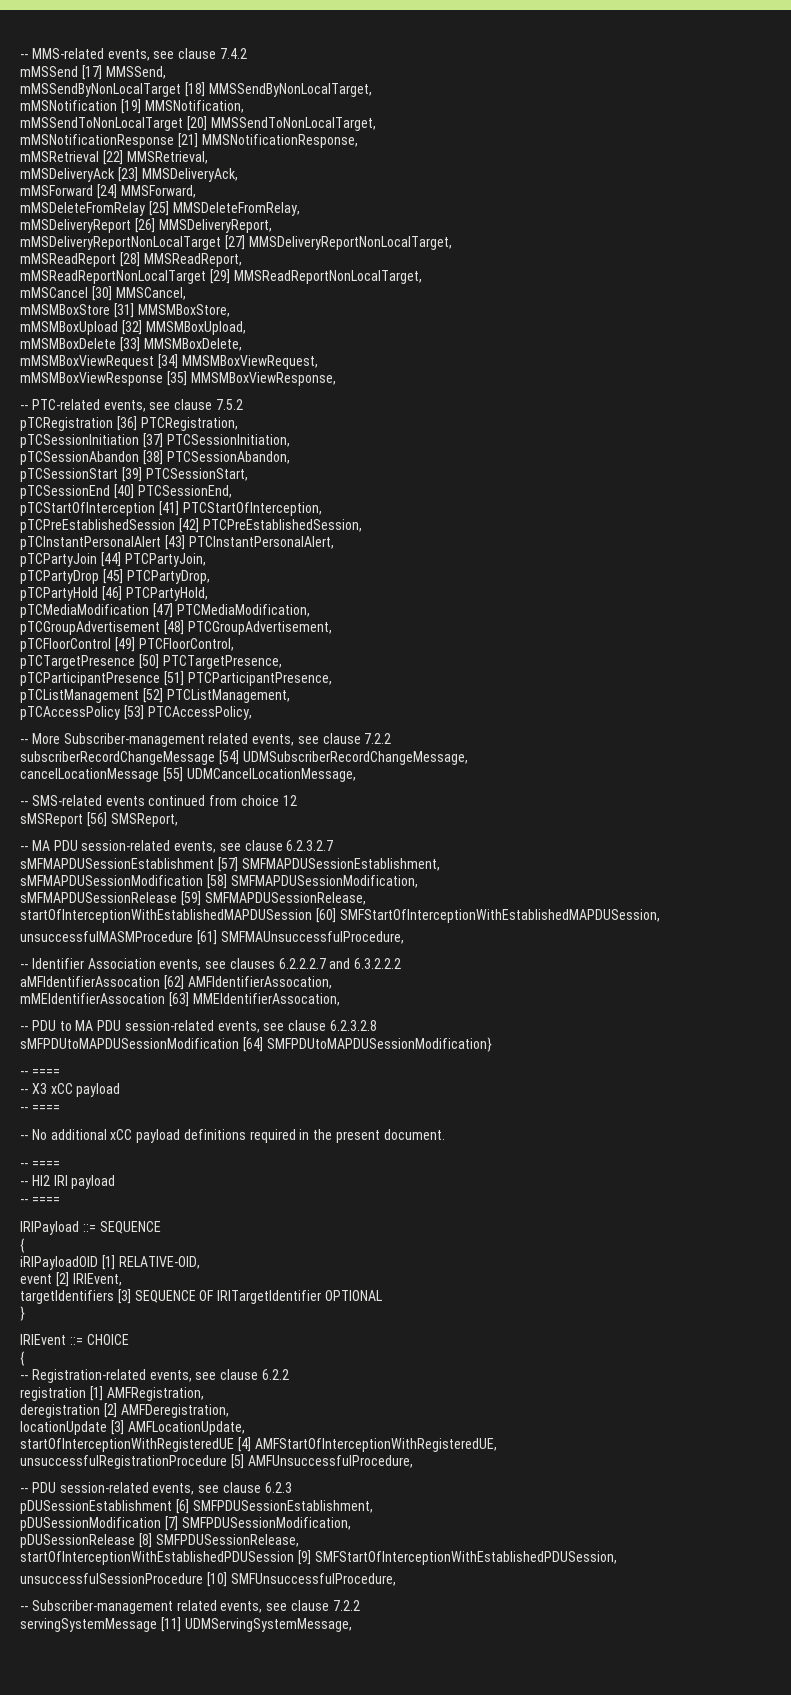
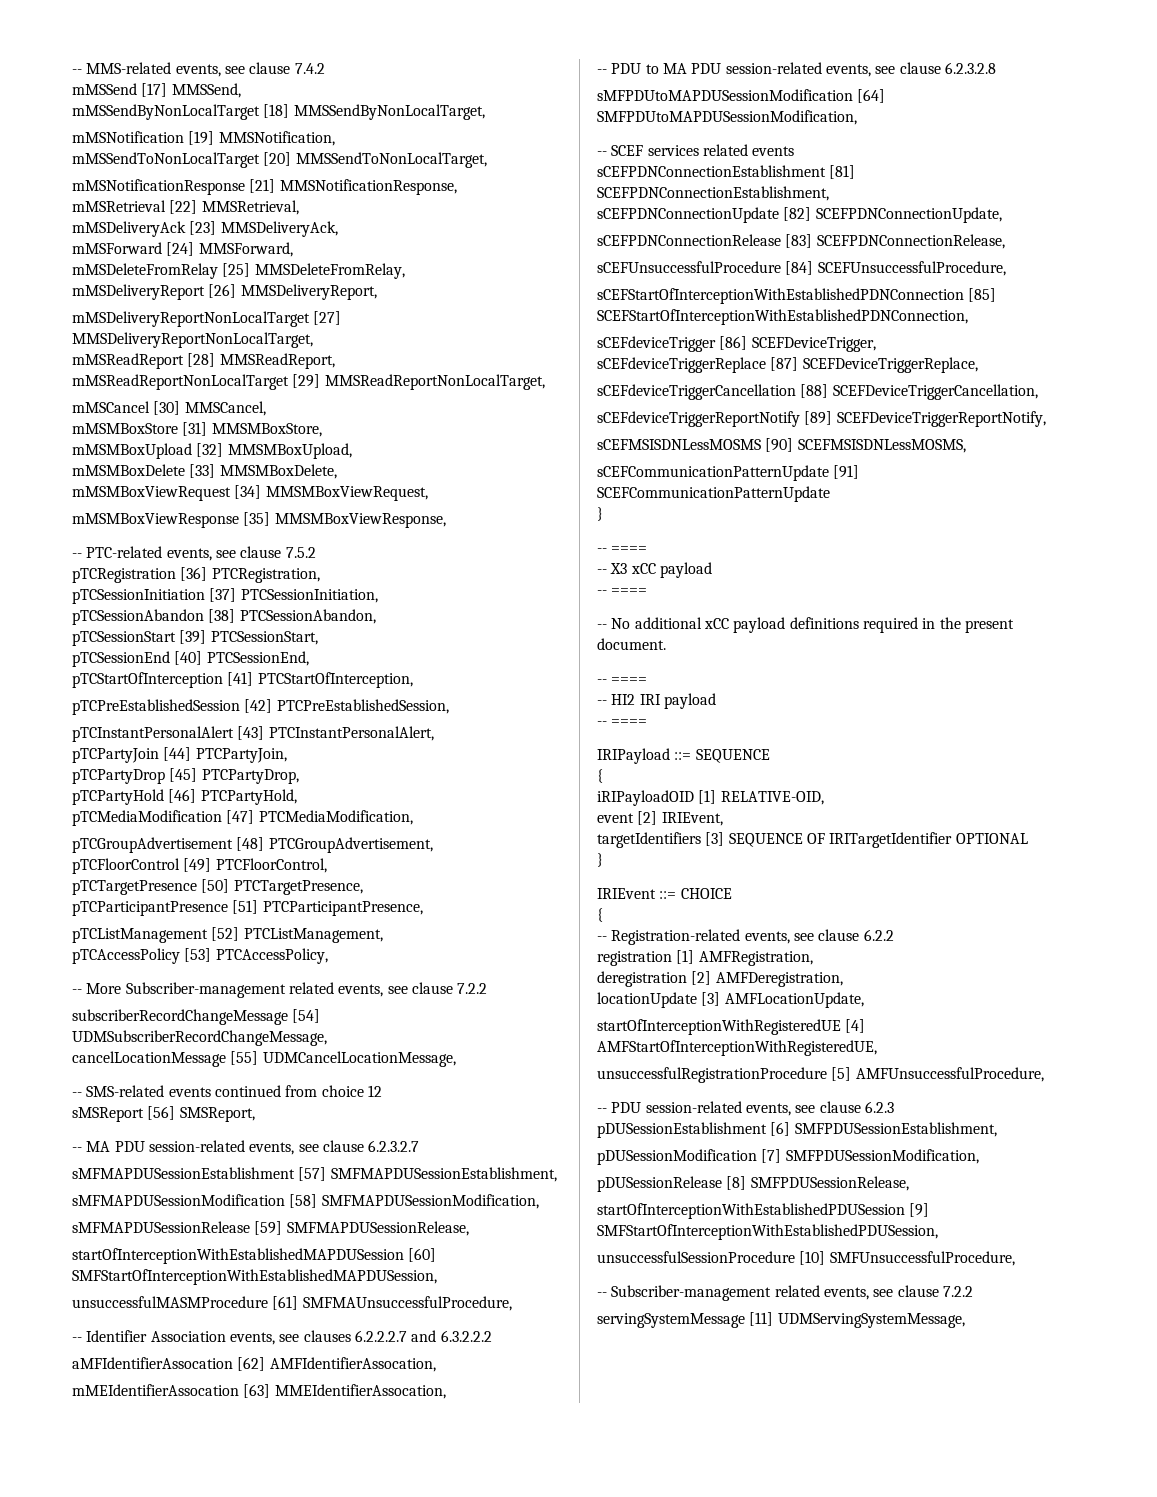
[266,1037,492,1052] SMFPDUtoMAPDUSessionModification} -> [597,110,857,125] [597,144,795,156] [597,165,856,179] [597,186,829,201] [597,207,1002,223] [597,234,1005,249] [597,261,1006,276] [597,288,997,304] [597,309,968,325] [597,336,876,352] [597,357,978,373] [597,384,1038,400] [597,411,1046,427] [597,438,966,453] [597,465,860,481] [597,486,830,502] [597,507,603,521] SMFPDUtoMAPDUSessionModification, // -- SCEF services related events // sCEFPDNConnectionEstablishment [81] SCEFPDNConnectionEstablishment, // sCEFPDNConnectionUpdate [82] SCEFPDNConnectionUpdate, // sCEFPDNConnectionRelease [83] SCEFPDNConnectionRelease, // sCEFUnsuccessfulProcedure [84] SCEFUnsuccessfulProcedure, // sCEFStartOfInterceptionWithEstablishedPDNConnection [85] SCEFStartOfInterceptionWithEstablishedPDNConnection, // sCEFdeviceTrigger [86] SCEFDeviceTrigger, // sCEFdeviceTriggerReplace [87] SCEFDeviceTriggerReplace, // sCEFdeviceTriggerCancellation [88] SCEFDeviceTriggerCancellation, // sCEFdeviceTriggerReportNotify [89] SCEFDeviceTriggerReportNotify, // sCEFMSISDNLessMOSMS [90] SCEFMSISDNLessMOSMS, // sCEFCommunicationPatternUpdate [91] SCEFCommunicationPatternUpdate // }

